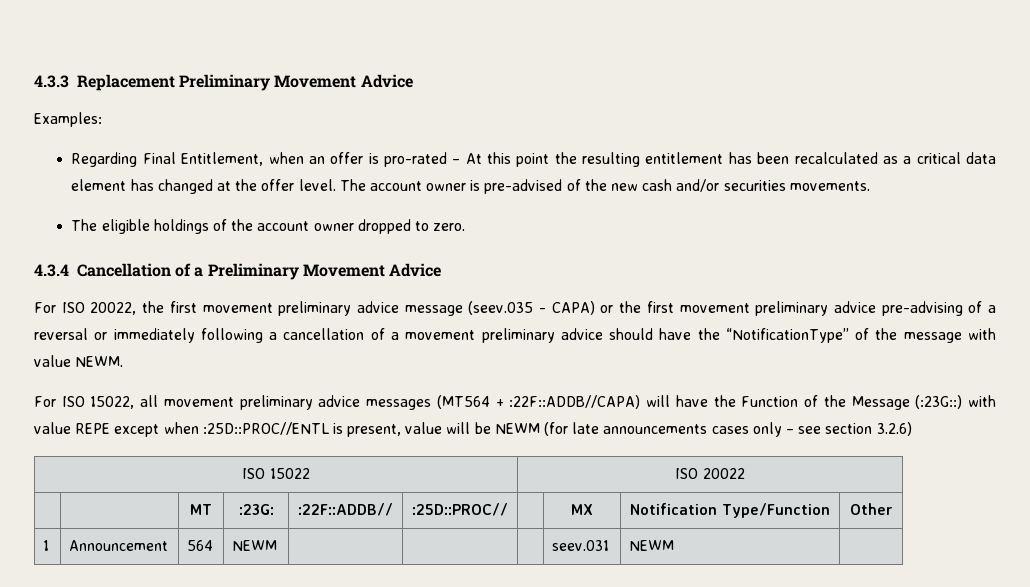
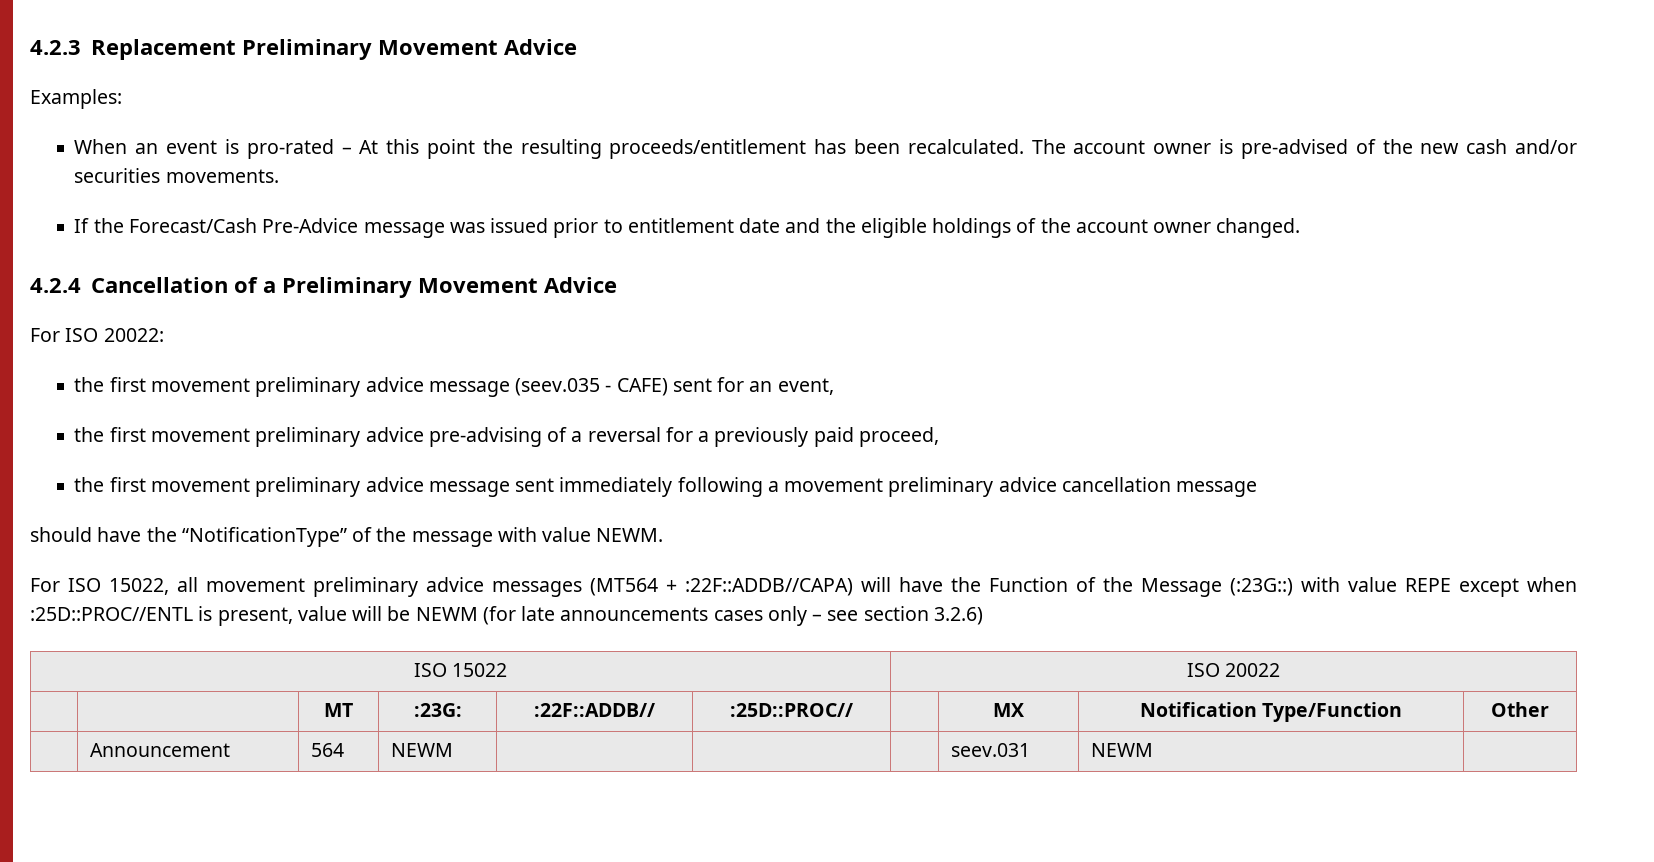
[34,75,69,88] 4.3.3 -> [30,40,81,55] 4.2.3
[71,152,364,167] Regarding Final Entitlement, when an offer -> [74,139,218,154] When an event
[645,152,724,164] entitlement -> [609,139,807,159] proceeds/entitlement
[794,152,997,164] [71,179,336,194] recalculated as a critical data element has changed at the offer level. -> [907,139,1024,154] recalculated.
[71,219,98,231] The -> [74,218,856,238] If the Forecast/Cash Pre-Advice message was issued prior to entitlement date and the
[357,219,466,234] [34,264,69,277] dropped to zero. // 4.3.4 -> [1216,218,1301,238] [30,278,81,293] changed. // 4.2.4
[90,302,137,315] 20022, -> [103,328,164,342] 20022: //
[551,301,614,315] CAPA) or -> [616,377,834,396] CAFE) sent for an event, //
[94,328,385,343] or immediately following a cancellation of -> [665,427,939,447] [74,477,763,497] for a previously paid proceed, // the first movement preliminary advice message sent immediately following
(603, 334) none -> [1061,477,1258,497] cancellation message //
[43,540,50,551] 1 -> (1549, 709) none

